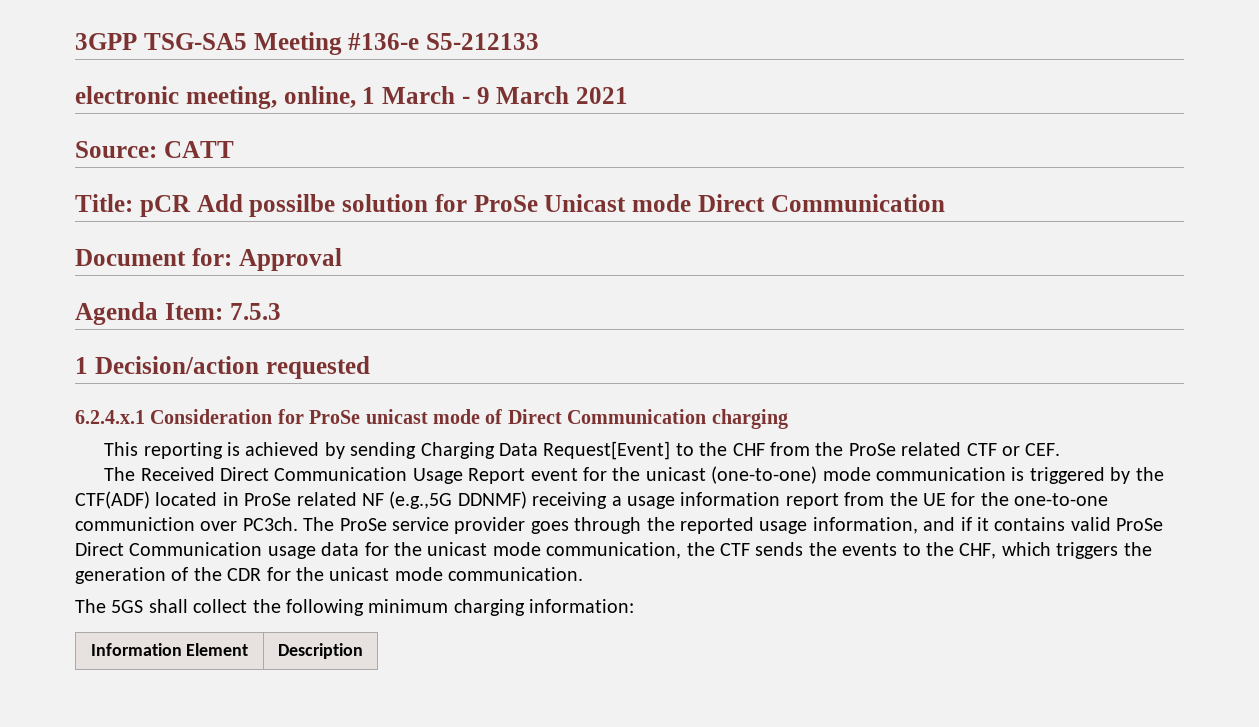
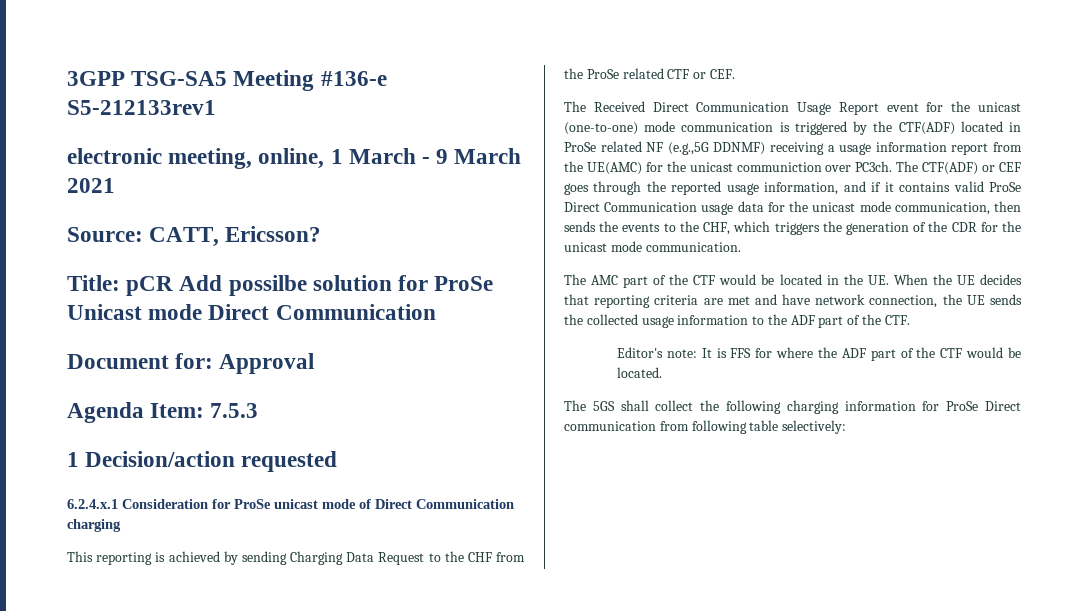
[426,33,539,50] S5-212133 -> [67,100,216,115] S5-212133rev1
[163,141,234,158] CATT -> [149,226,322,247] CATT, Ericsson?
[543,441,671,460] Request[Event] -> [378,552,425,565] Request
[922,492,1109,506] UE for the one-to-one -> [586,161,733,175] UE(AMC) for the unicast
[339,517,526,534] ProSe service provider -> [922,162,1021,175] CTF(ADF) or CEF
[686,542,750,556] the CTF -> [994,201,1021,212] then
(584, 574) none -> [564,274,1022,288] [564,294,1022,308] [564,314,910,328] [617,347,1021,361] [617,367,663,378] // The AMC part of the CTF would be located in the UE. When the UE decides that reporting criteria are met and have network connection, the UE sends the collected usage information to the ADF part of the CTF. // Editor's note: It is FFS for where the ADF part of the CTF would be located.
[368,599,635,616] [90,643,249,656] [278,643,363,659] minimum charging information: // Information Element | Description -> [786,400,1021,414] [564,420,847,434] charging information for ProSe Direct communication from following table selectively:

